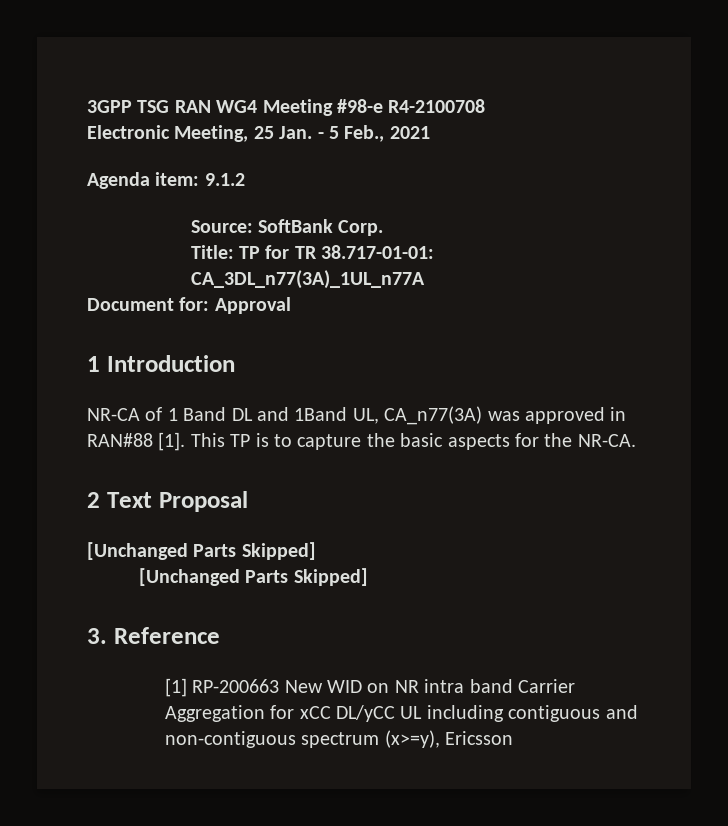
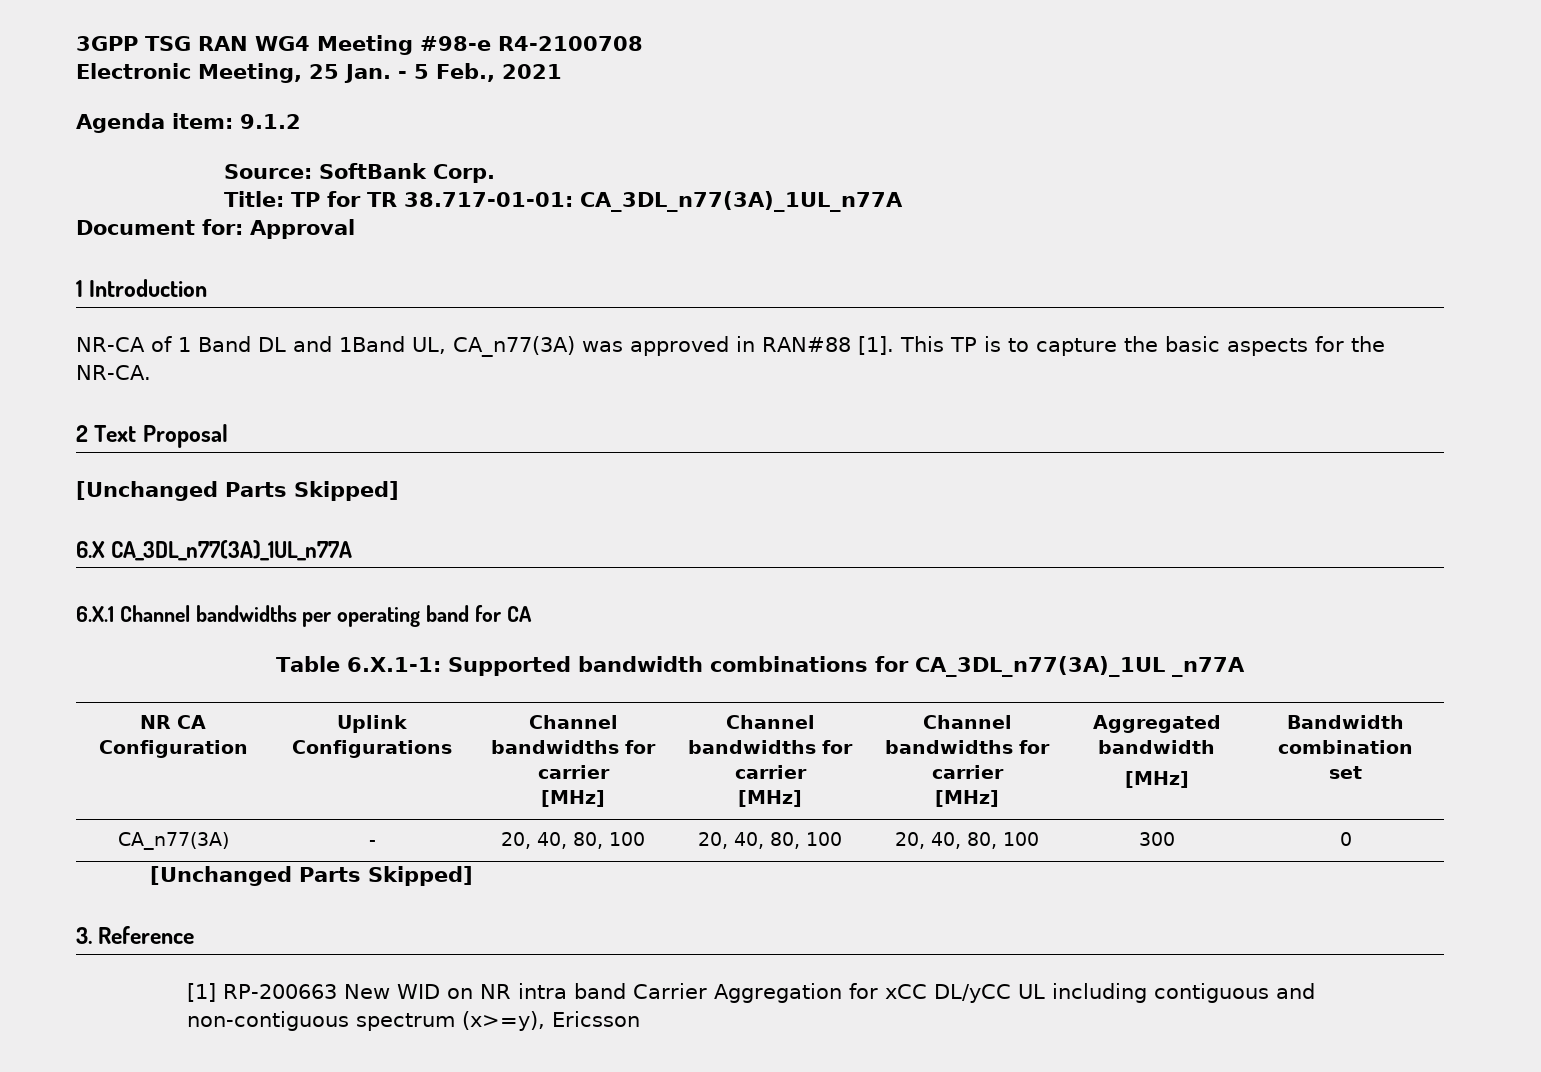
(316, 551) none -> [76,540,353,561] [76,605,532,627] [276,656,1245,677] [140,715,206,729] [98,740,248,758] [337,715,407,733] [292,740,452,758] [528,715,618,729] [491,740,657,754] [537,765,610,779] [541,790,605,807] [725,715,815,729] [688,740,854,754] [734,765,807,779] [738,790,802,807] [922,715,1012,729] [885,740,1050,754] [931,765,1004,779] [935,790,999,807] [1092,715,1221,733] [1098,740,1215,754] [1124,771,1189,788] [1287,715,1404,729] [1278,740,1413,754] [1329,766,1362,779] [117,832,229,850] [368,840,376,846] [501,832,645,849] [698,832,842,849] [895,832,1039,849] [1138,832,1175,846] [1339,832,1352,846] // 6.X CA_3DL_n77(3A)_1UL_n77A // 6.X.1 Channel bandwidths per operating band for CA // Table 6.X.1-1: Supported bandwidth combinations for CA_3DL_n77(3A)_1UL _n77A // NR CA Configuration | Uplink Configurations | Channel bandwidths for carrier // [MHz] | Channel bandwidths for carrier // [MHz] | Channel bandwidths for carrier // [MHz] | Aggregated bandwidth // [MHz] | Bandwidth combination set // CA_n77(3A) | - | 20, 40, 80, 100 | 20, 40, 80, 100 | 20, 40, 80, 100 | 300 | 0

